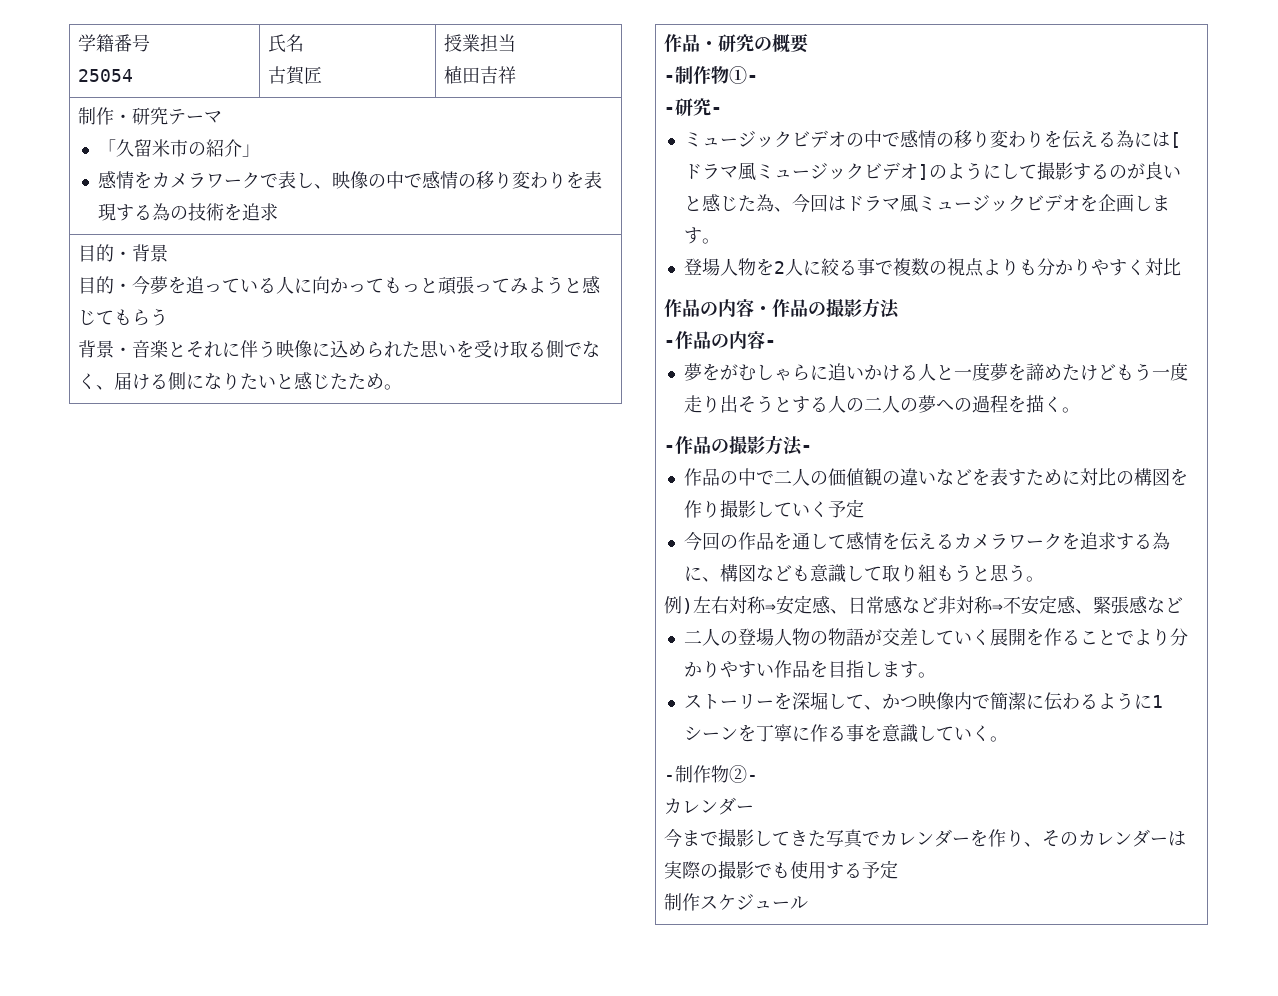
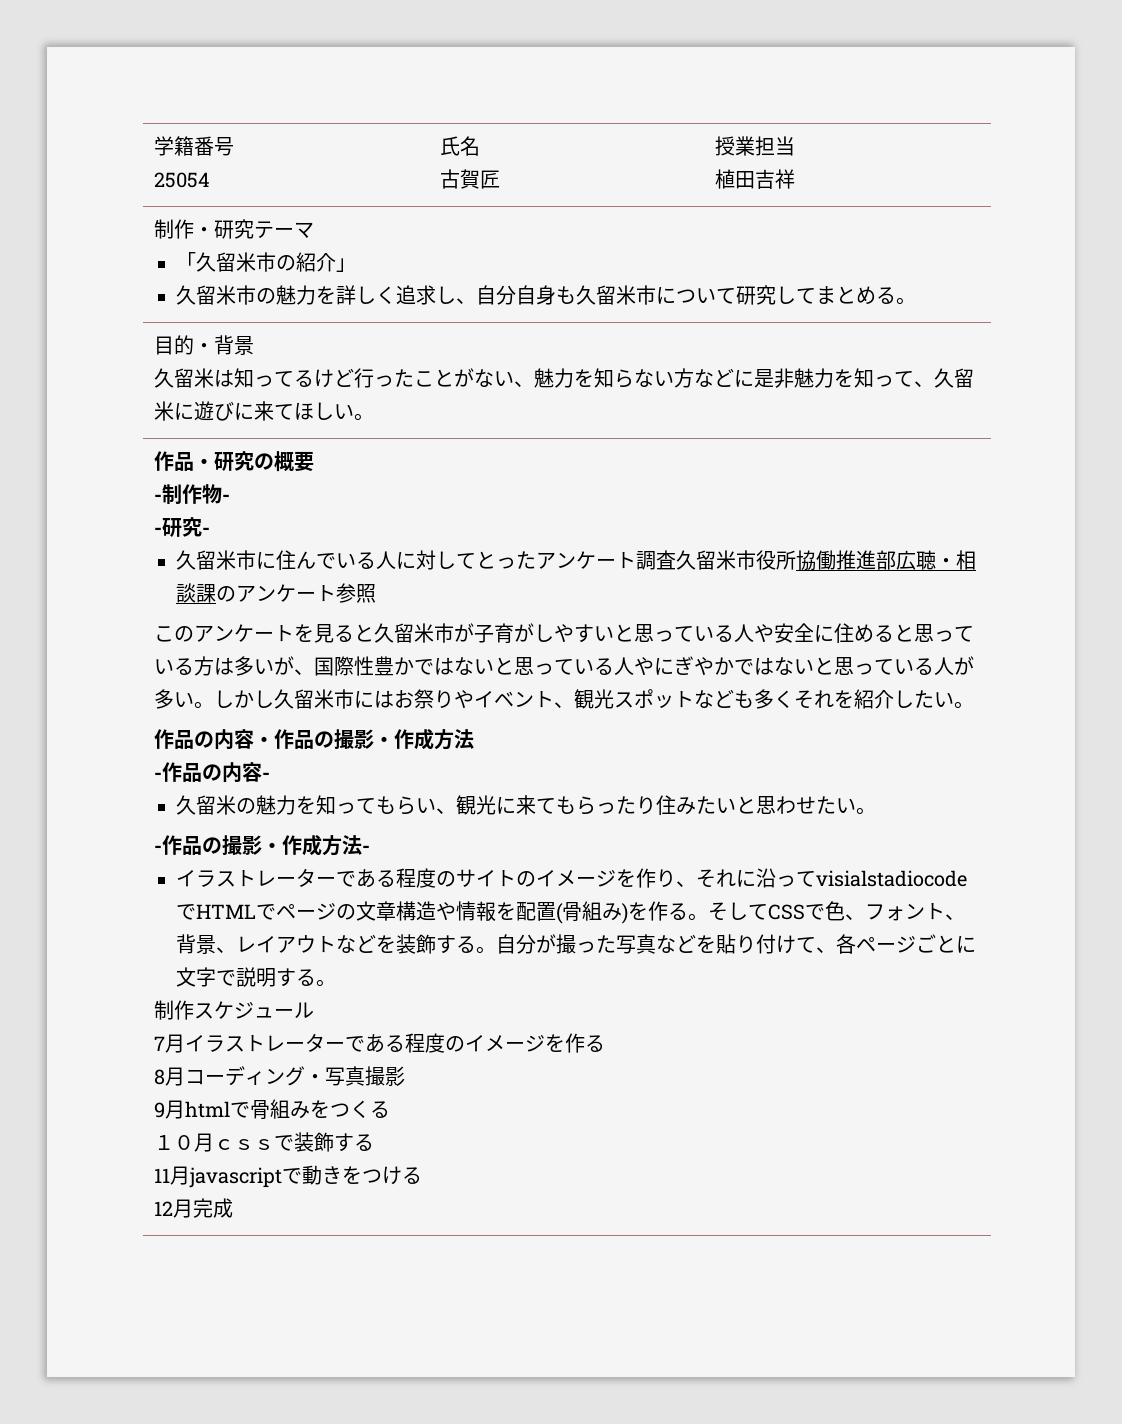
[98,171,603,189] [98,203,279,221] [78,244,169,262] [78,276,602,295] [78,308,169,326] [78,340,601,358] [78,372,385,390] 感情をカメラワークで表し、映像の中で感情の移り変わりを表現する為の技術を追求 // 目的・背景 // 目的・今夢を追っている人に向かってもっと頑張ってみようと感じてもらう // 背景・音楽とそれに伴う映像に込められた思いを受け取る側でなく、届ける側になりたいと感じたため -> [175,285,916,305] [153,335,254,355] [153,368,974,388] [153,401,354,421] 久留米市の魅力を詳しく追求し、自分自身も久留米市について研究してまとめる。 // 目的・背景 // 久留米は知ってるけど行ったことがない、魅力を知らない方などに是非魅力を知って、久留米に遊びに来てほしい
[729,66,759,84] ①- -> [221,494,230,502] -
[684,130,1182,149] [684,162,1182,181] [684,194,1171,213] [684,227,721,244] [684,258,1182,277] ミュージックビデオの中で感情の移り変わりを伝える為には[ドラマ風ミュージックビデオ]のようにして撮影するのが良いと感じた為、今回はドラマ風ミュージックビデオを企画します。 // 登場人物を2人に絞る事で複数の視点よりも分かりやすく対比 -> [175,550,976,571] [175,583,376,603] [153,623,974,643] [153,656,974,676] [153,689,974,709] 久留米市に住んでいる人に対してとったアンケート調査久留米市役所協働推進部広聴・相談課のアンケート参照 // このアンケートを見ると久留米市が子育がしやすいと思っている人や安全に住めると思っている方は多いが、国際性豊かではないと思っている人やにぎやかではないと思っている人が多い。しかし久留米市にはお祭りやイベント、観光スポットなども多くそれを紹介したい。
(863, 308) none -> [373,728,434,750] ・作成
[684,363,1189,381] [684,395,1063,413] 夢をがむしゃらに追いかける人と一度夢を諦めたけどもう一度走り出そうとする人の二人の夢への過程を描く -> [175,795,856,815] 久留米の魅力を知ってもらい、観光に来てもらったり住みたいと思わせたい
(766, 445) none -> [261,834,322,856] ・作成
[684,468,1189,486] [684,499,865,518] [684,532,1171,551] [684,564,1045,583] [664,595,1184,615] [684,628,1189,646] [684,660,937,678] [684,692,1164,711] [684,724,1009,743] [664,765,759,783] [664,797,755,815] [664,829,1187,848] [664,860,899,879] [664,893,809,911] 作品の中で二人の価値観の違いなどを表すために対比の構図を作り撮影していく予定 // 今回の作品を通して感情を伝えるカメラワークを追求する為に、構図なども意識して取り組もうと思う。 // 例)左右対称⇒安定感、日常感など非対称⇒不安定感、緊張感など // 二人の登場人物の物語が交差していく展開を作ることでより分かりやすい作品を目指します。 // ストーリーを深堀して、かつ映像内で簡潔に伝わるように1シーンを丁寧に作る事を意識していく。 // -制作物②- // カレンダー // 今まで撮影してきた写真でカレンダーを作り、そのカレンダーは実際の撮影でも使用する予定 // 制作スケジュール -> [175,868,967,888] [175,901,965,924] [175,934,976,954] [175,967,336,987] [153,1000,314,1020] [153,1033,605,1053] [153,1066,405,1086] [153,1099,390,1119] [153,1132,374,1152] [153,1165,422,1188] [153,1198,233,1218] イラストレーターである程度のサイトのイメージを作り、それに沿ってvisialstadiocodeでHTMLでページの文章構造や情報を配置(骨組み)を作る。そしてCSSで色、フォント、背景、レイアウトなどを装飾する。自分が撮った写真などを貼り付けて、各ページごとに文字で説明する。 // 制作スケジュール // 7月イラストレーターである程度のイメージを作る // 8月コーディング・写真撮影 // 9月htmlで骨組みをつくる // １０月ｃｓｓで装飾する // 11月javascriptで動きをつける // 12月完成

